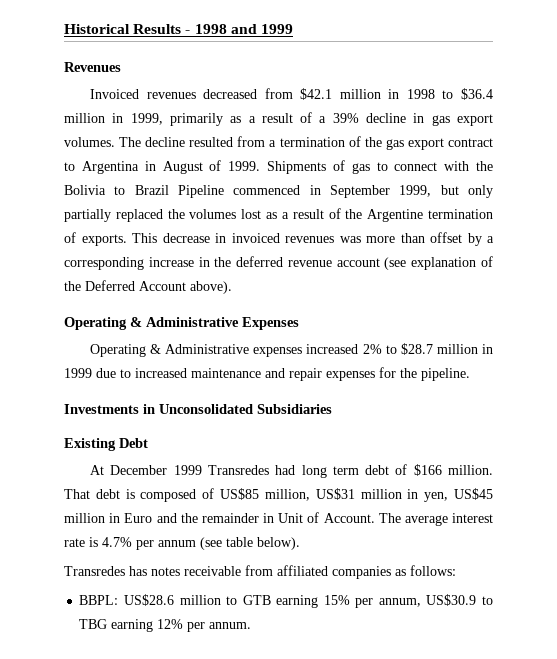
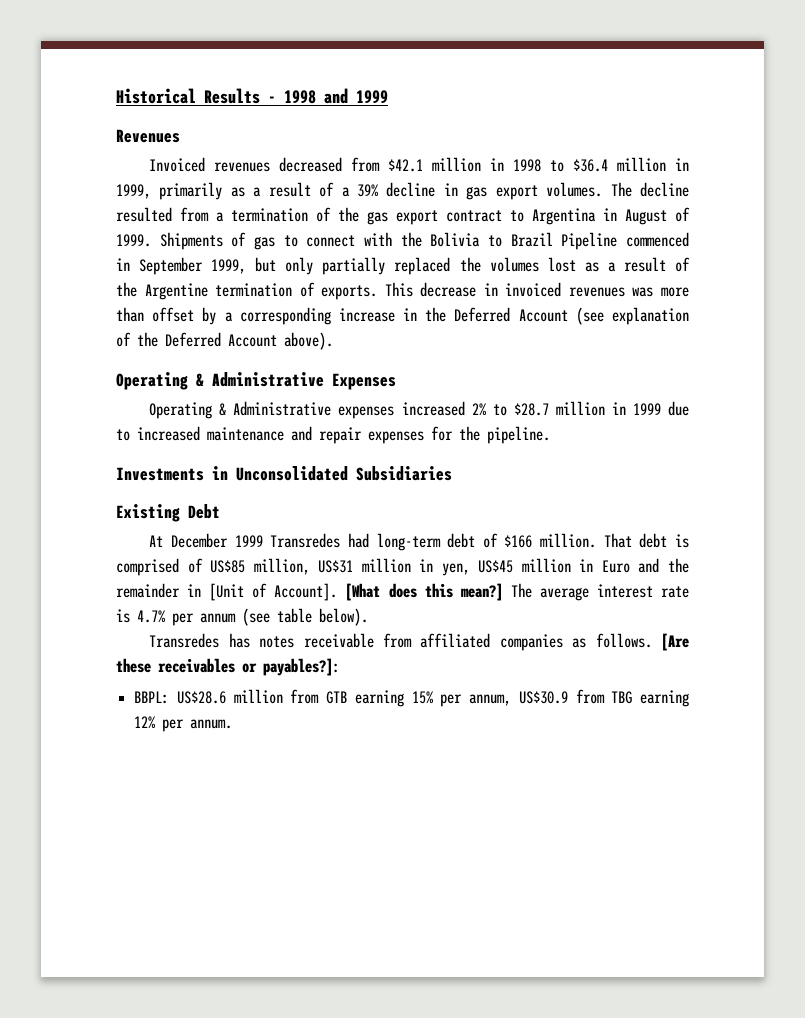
[236,256,380,267] deferred revenue account -> [454,307,568,322] Deferred Account
[301,465,359,478] long term -> [376,533,441,551] long-term
[140,489,197,502] composed -> [116,558,179,576] comprised
[278,512,375,523] Unit of Account. -> [209,583,503,601] [Unit of Account]. [What does this mean?]
[410,565,456,576] follows: -> [595,633,689,651] [116,658,340,676] follows. [Are these receivables or payables?]:
[226,596,238,605] to -> [290,689,320,704] from
[482,596,493,605] to -> [575,689,605,704] from

